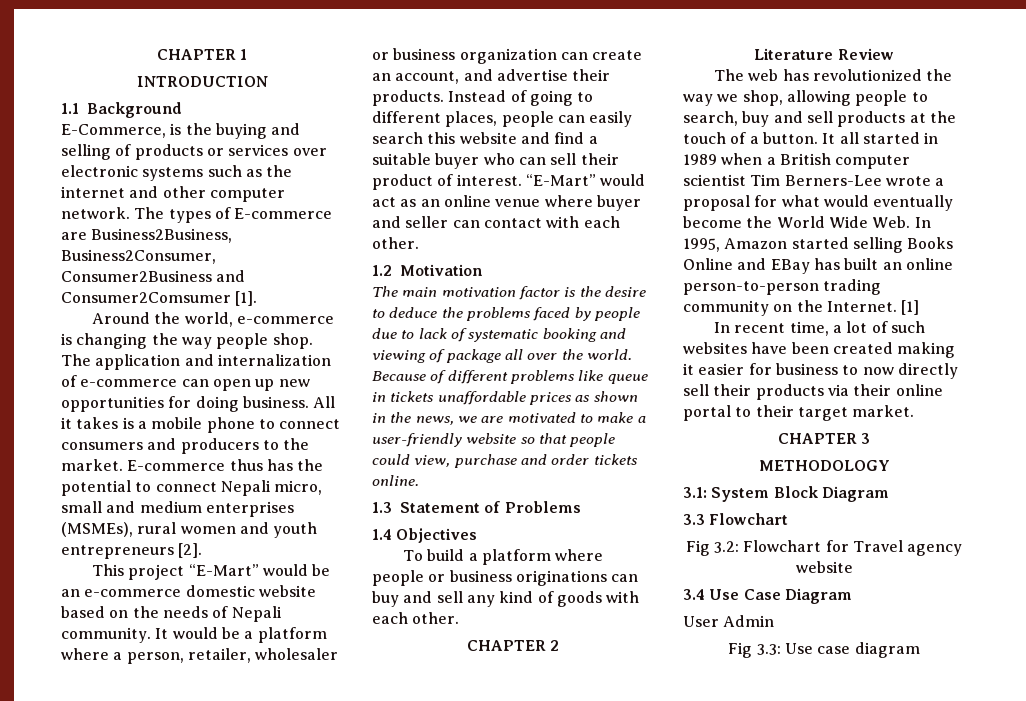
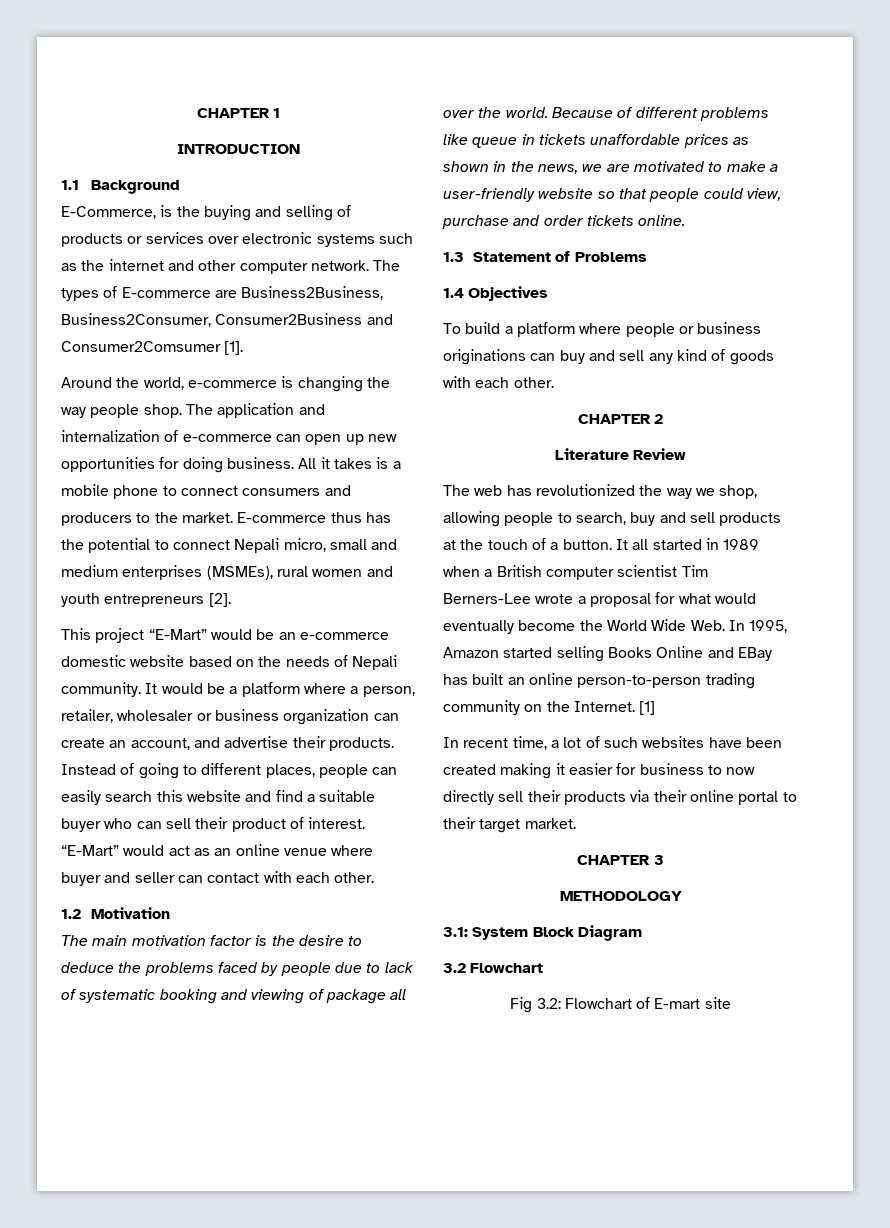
[683,514,705,525] 3.3 -> [443,963,466,973] 3.2
[825,540,963,556] [795,561,853,573] [683,588,852,604] [683,615,775,627] [728,642,920,658] for Travel agency website // 3.4 Use Case Diagram // User Admin // Fig 3.3: Use case diagram -> [636,997,731,1009] of E-mart site

